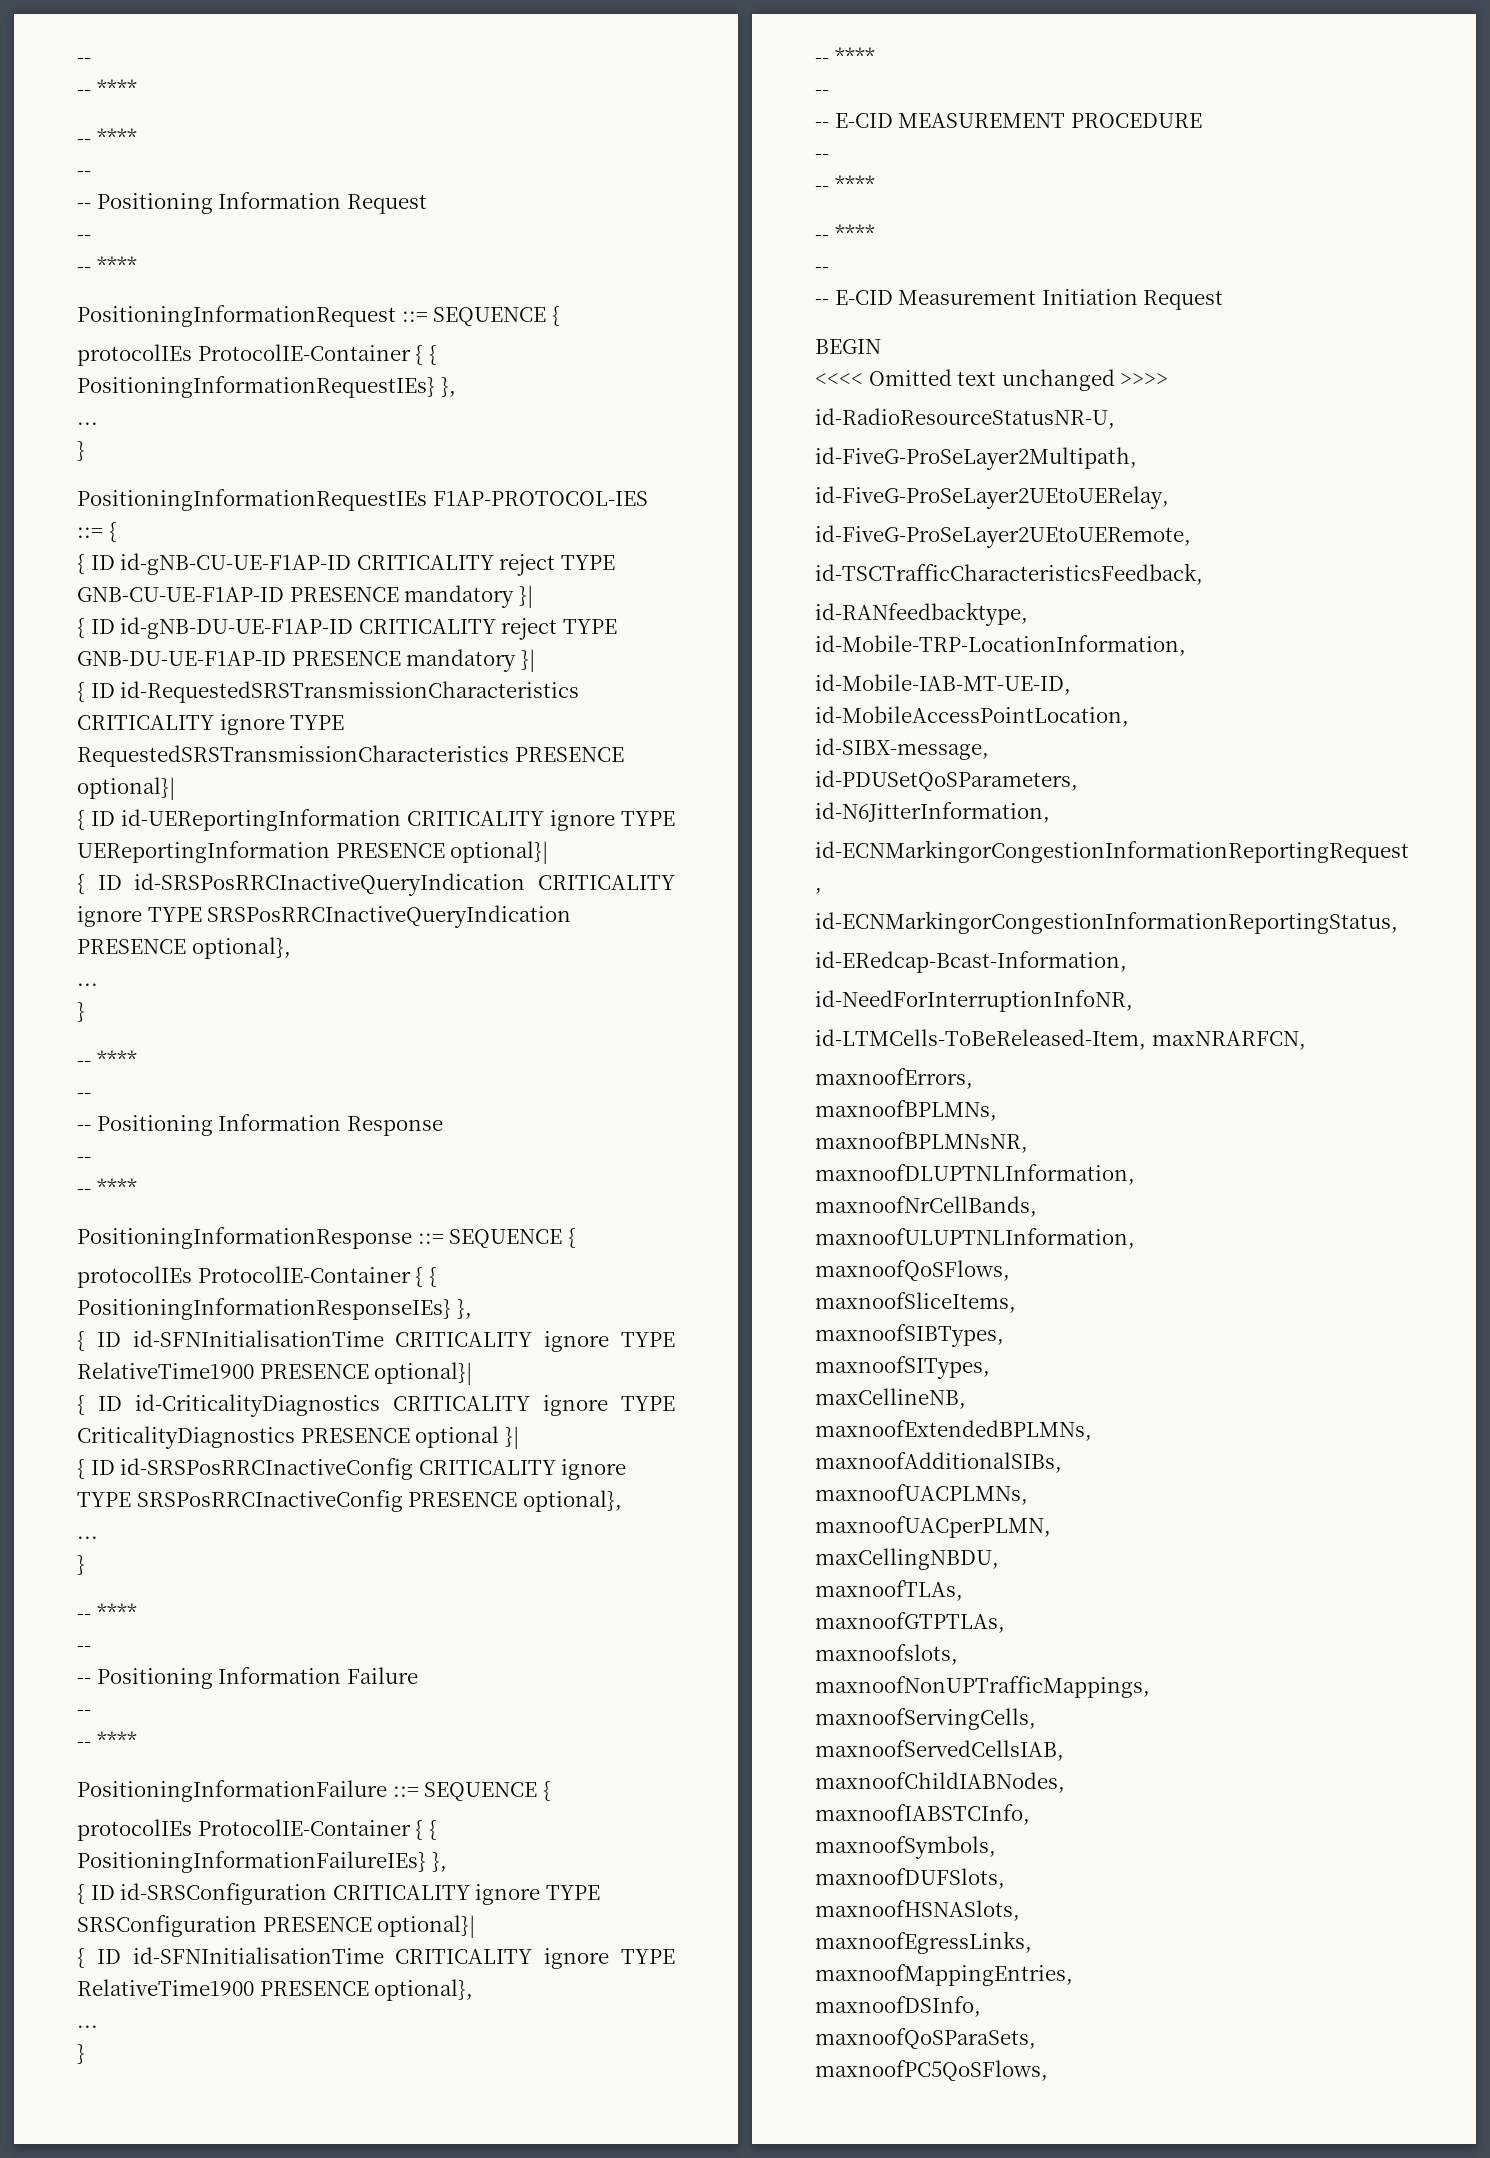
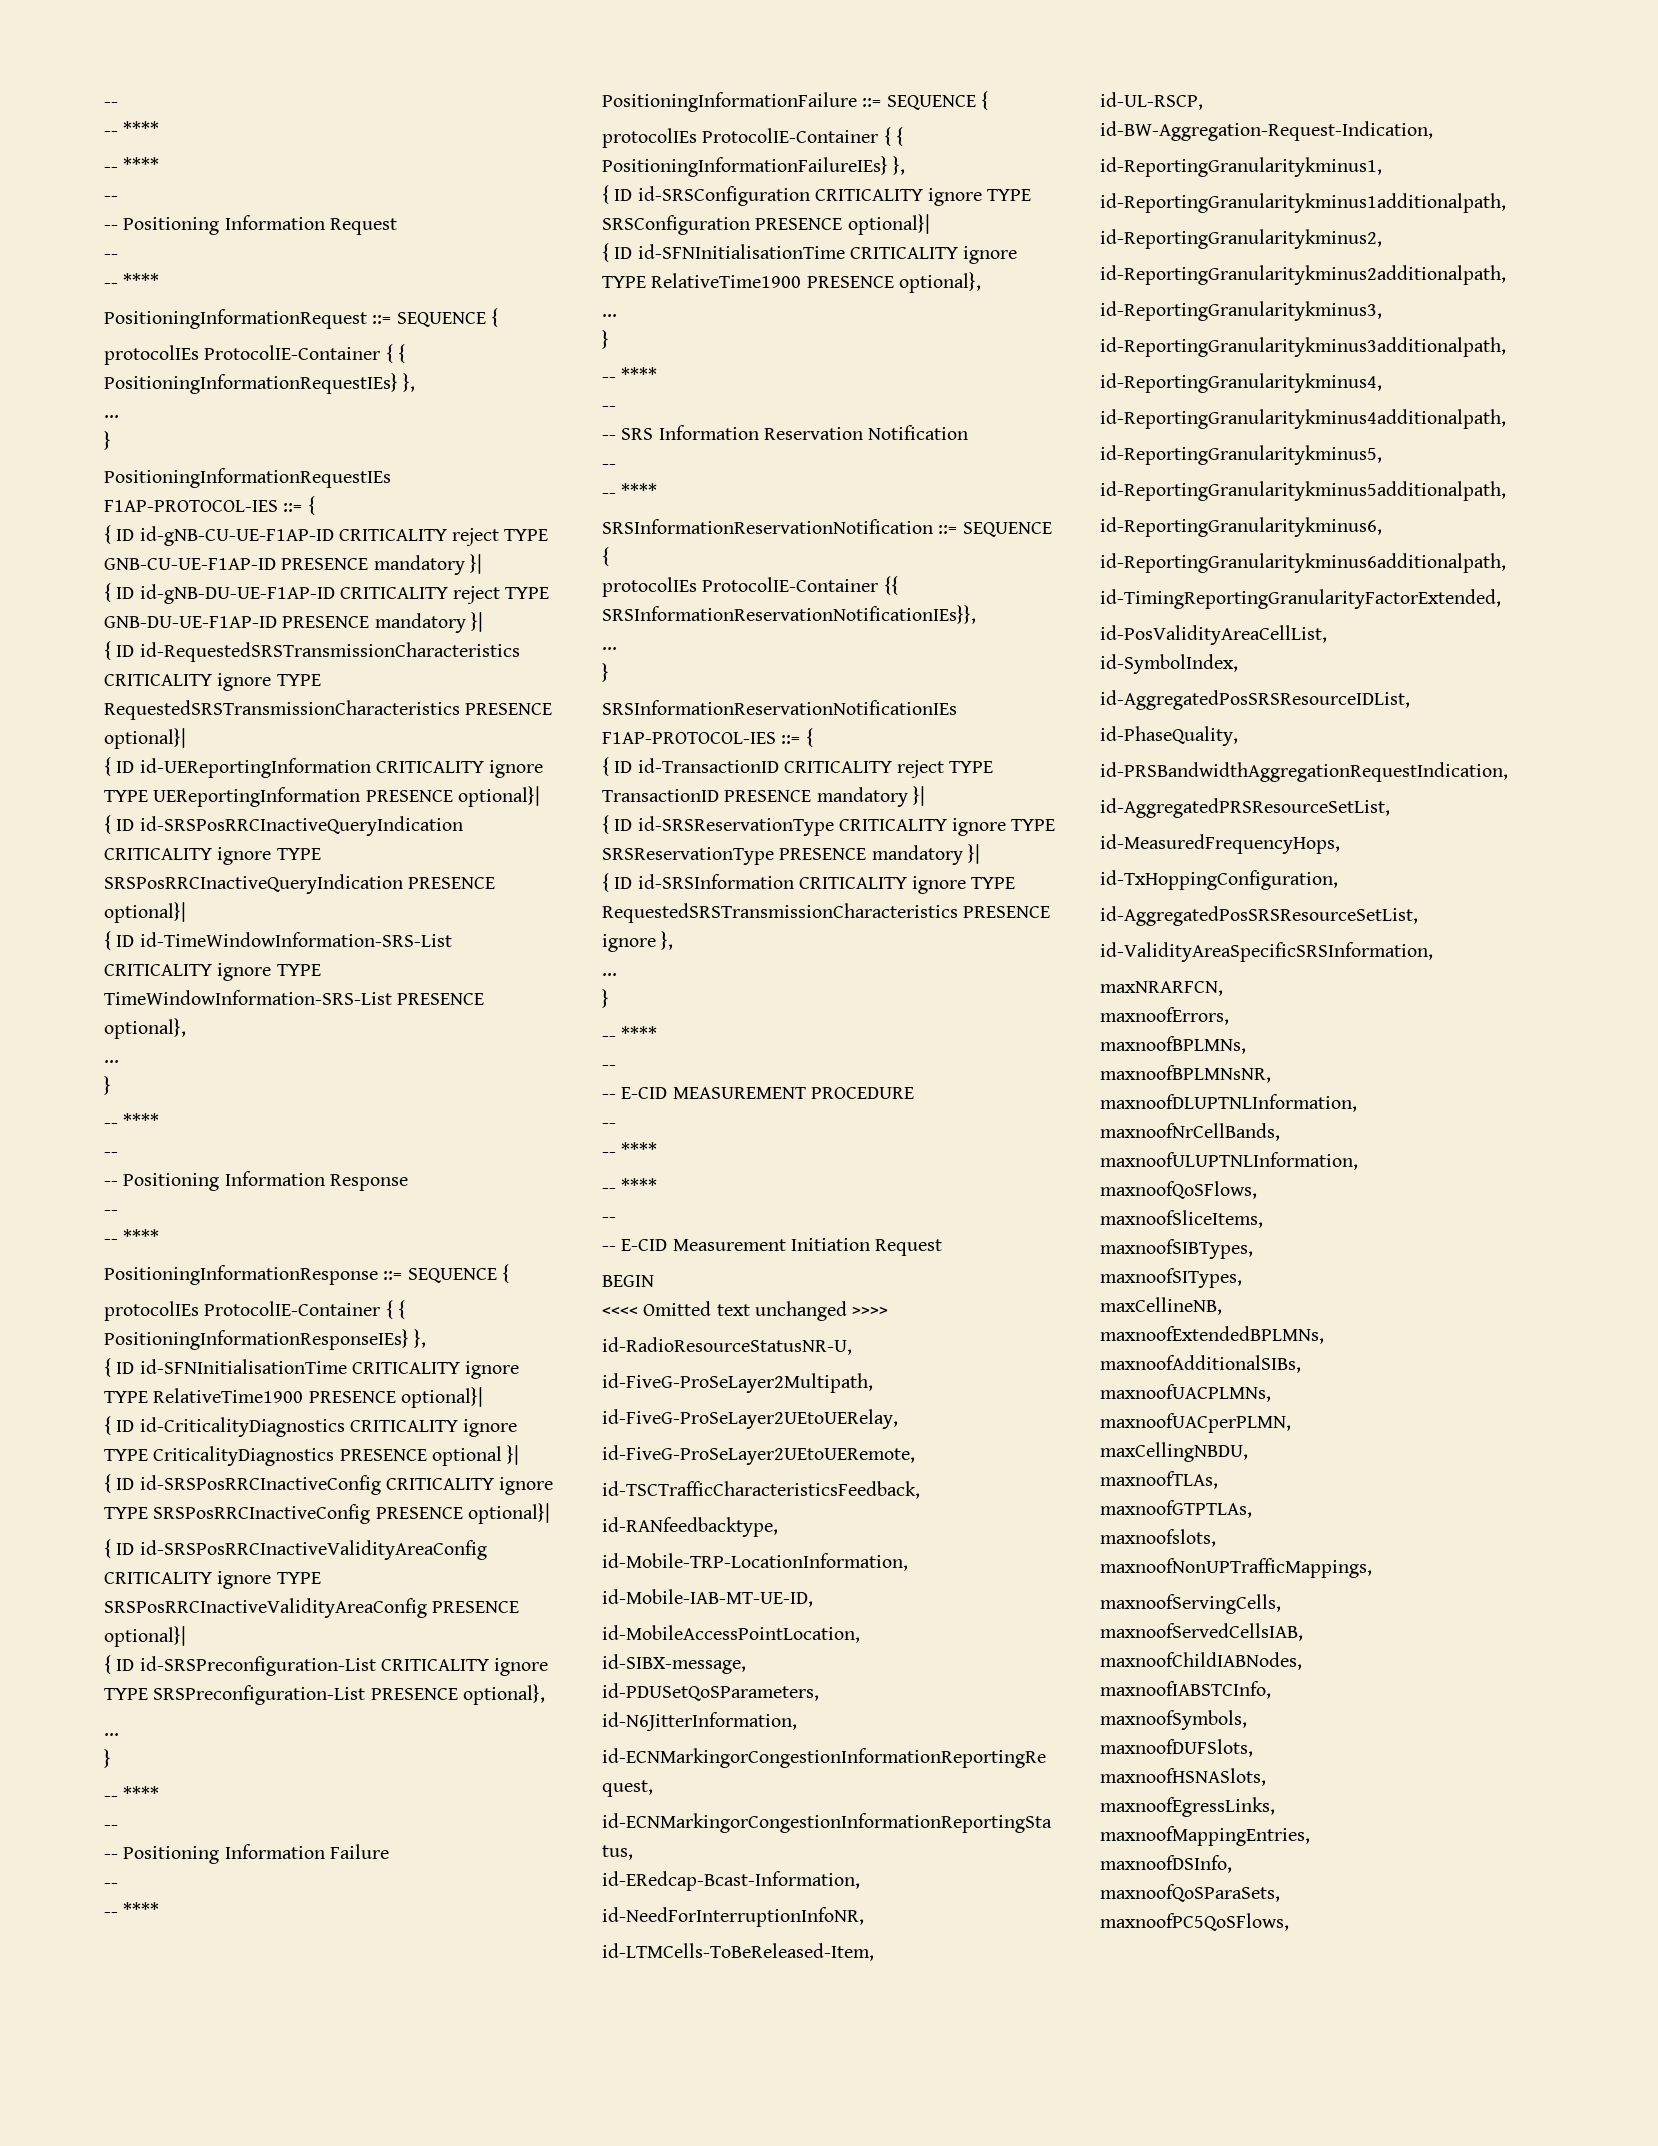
(186, 946) none -> [104,902,186,923] [104,931,452,950] [104,963,321,981] [104,990,485,1005] optional}| // { ID id-TimeWindowInformation-SRS-List CRITICALITY ignore TYPE TimeWindowInformation-SRS-List PRESENCE
(518, 1499) none -> [467,1503,550,1524] [104,1539,487,1560] [104,1571,321,1589] [104,1598,520,1618] [104,1626,186,1647] [104,1655,549,1676] [104,1685,458,1705] optional}| // { ID id-SRSPosRRCInactiveValidityAreaConfig CRITICALITY ignore TYPE SRSPosRRCInactiveValidityAreaConfig PRESENCE optional}| // { ID id-SRSPreconfiguration-List CRITICALITY ignore TYPE SRSPreconfiguration-List PRESENCE
(829, 93) none -> [602,425,969,440] [602,464,616,469] [602,483,658,498] [602,519,1052,537] [602,547,609,566] [602,576,898,597] [602,605,976,624] [602,647,617,650] [602,663,609,682] [602,700,957,715] [602,728,813,747] [602,757,994,778] [602,786,925,807] [602,815,1056,836] [602,844,980,865] [602,873,1016,894] [602,903,1051,923] [602,931,674,952] [602,973,617,976] [602,989,609,1008] [602,1026,658,1041] [602,1065,616,1070] // -- SRS Information Reservation Notification // -- // -- **** // SRSInformationReservationNotification ::= SEQUENCE { // protocolIEs ProtocolIE-Container {{ SRSInformationReservationNotificationIEs}}, // ... // } // SRSInformationReservationNotificationIEs F1AP-PROTOCOL-IES ::= { // { ID id-TransactionID CRITICALITY reject TYPE TransactionID PRESENCE mandatory }| // { ID id-SRSReservationType CRITICALITY ignore TYPE SRSReservationType PRESENCE mandatory }| // { ID id-SRSInformation CRITICALITY ignore TYPE RequestedSRSTransmissionCharacteristics PRESENCE ignore }, // ... // } // -- **** // --
(1146, 1039) none -> [1100,92,1203,110] [1100,121,1433,141] [1100,157,1382,177] [1100,193,1506,213] [1100,229,1382,249] [1100,265,1506,285] [1100,301,1382,321] [1100,337,1506,357] [1100,373,1382,393] [1100,409,1506,429] [1100,445,1382,465] [1100,481,1506,501] [1100,517,1382,537] [1100,553,1506,573] [1100,589,1501,609] [1100,625,1327,645] [1100,654,1238,674] [1100,690,1410,710] [1100,726,1238,746] [1100,762,1508,782] [1100,798,1390,818] [1100,834,1340,854] [1100,870,1338,890] [1100,906,1418,926] [1100,942,1433,962] // id-UL-RSCP, // id-BW-Aggregation-Request-Indication, // id-ReportingGranularitykminus1, // id-ReportingGranularitykminus1additionalpath, // id-ReportingGranularitykminus2, // id-ReportingGranularitykminus2additionalpath, // id-ReportingGranularitykminus3, // id-ReportingGranularitykminus3additionalpath, // id-ReportingGranularitykminus4, // id-ReportingGranularitykminus4additionalpath, // id-ReportingGranularitykminus5, // id-ReportingGranularitykminus5additionalpath, // id-ReportingGranularitykminus6, // id-ReportingGranularitykminus6additionalpath, // id-TimingReportingGranularityFactorExtended, // id-PosValidityAreaCellList, // id-SymbolIndex, // id-AggregatedPosSRSResourceIDList, // id-PhaseQuality, // id-PRSBandwidthAggregationRequestIndication, // id-AggregatedPRSResourceSetList, // id-MeasuredFrequencyHops, // id-TxHoppingConfiguration, // id-AggregatedPosSRSResourceSetList, // id-ValidityAreaSpecificSRSInformation, //

